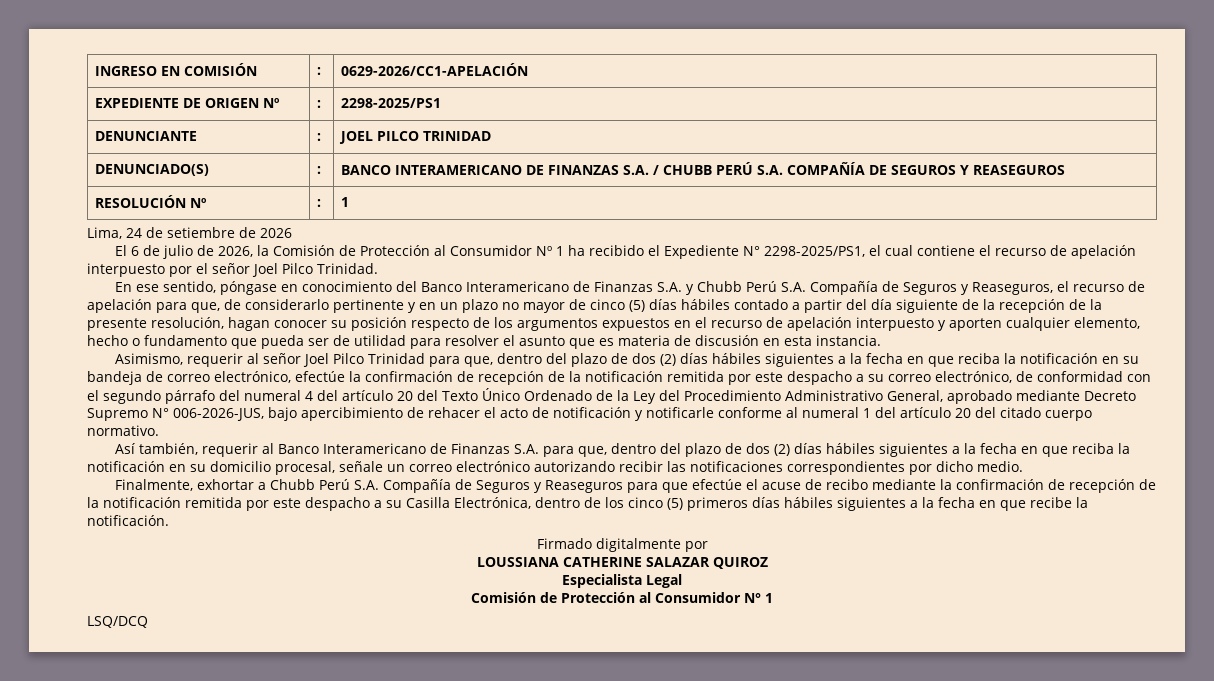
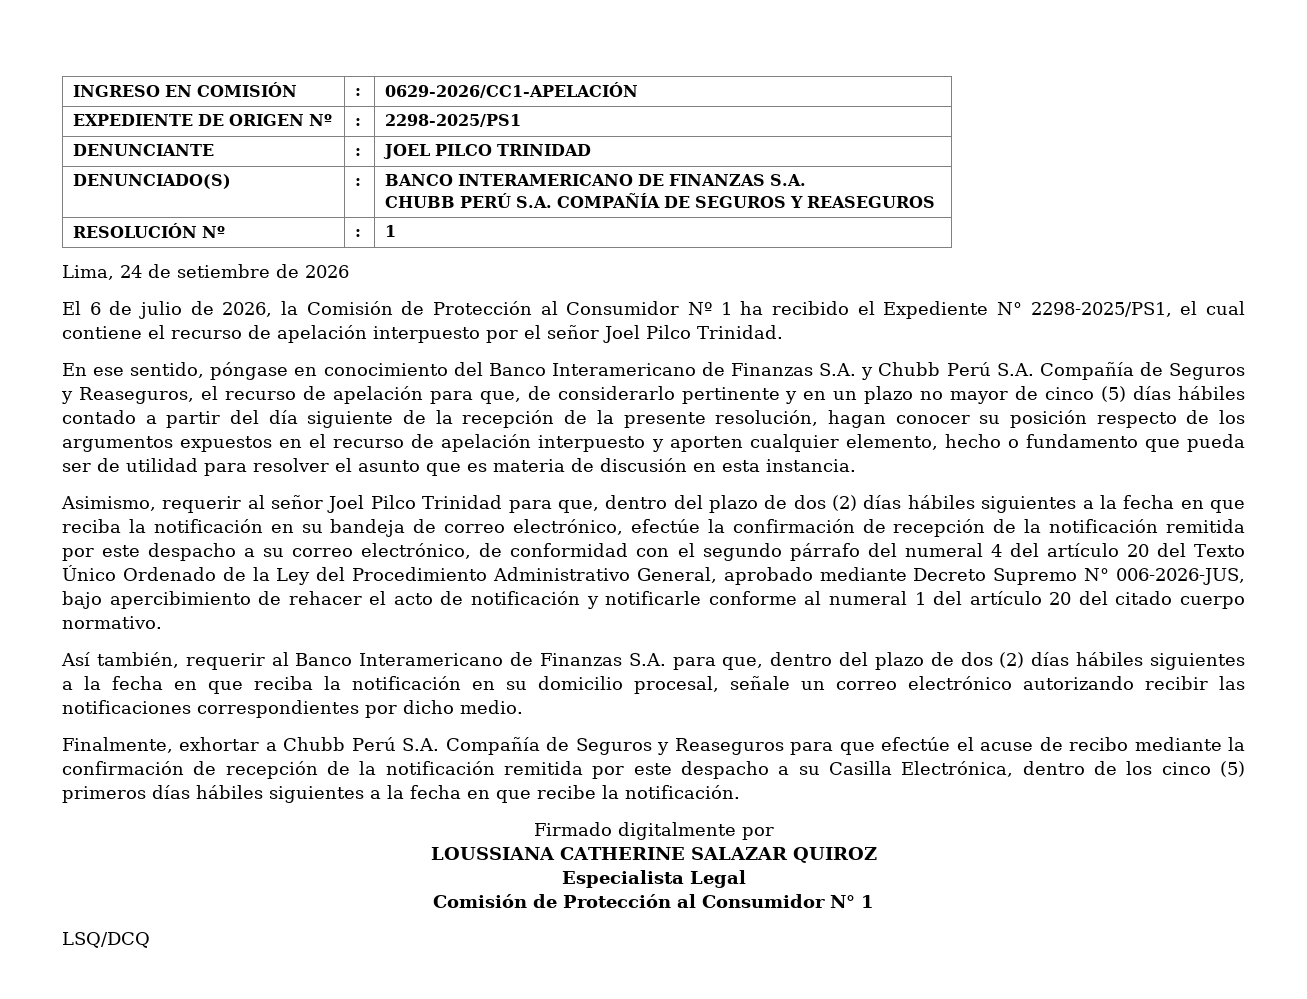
[652,165,659,175] / -> (806, 180) //

